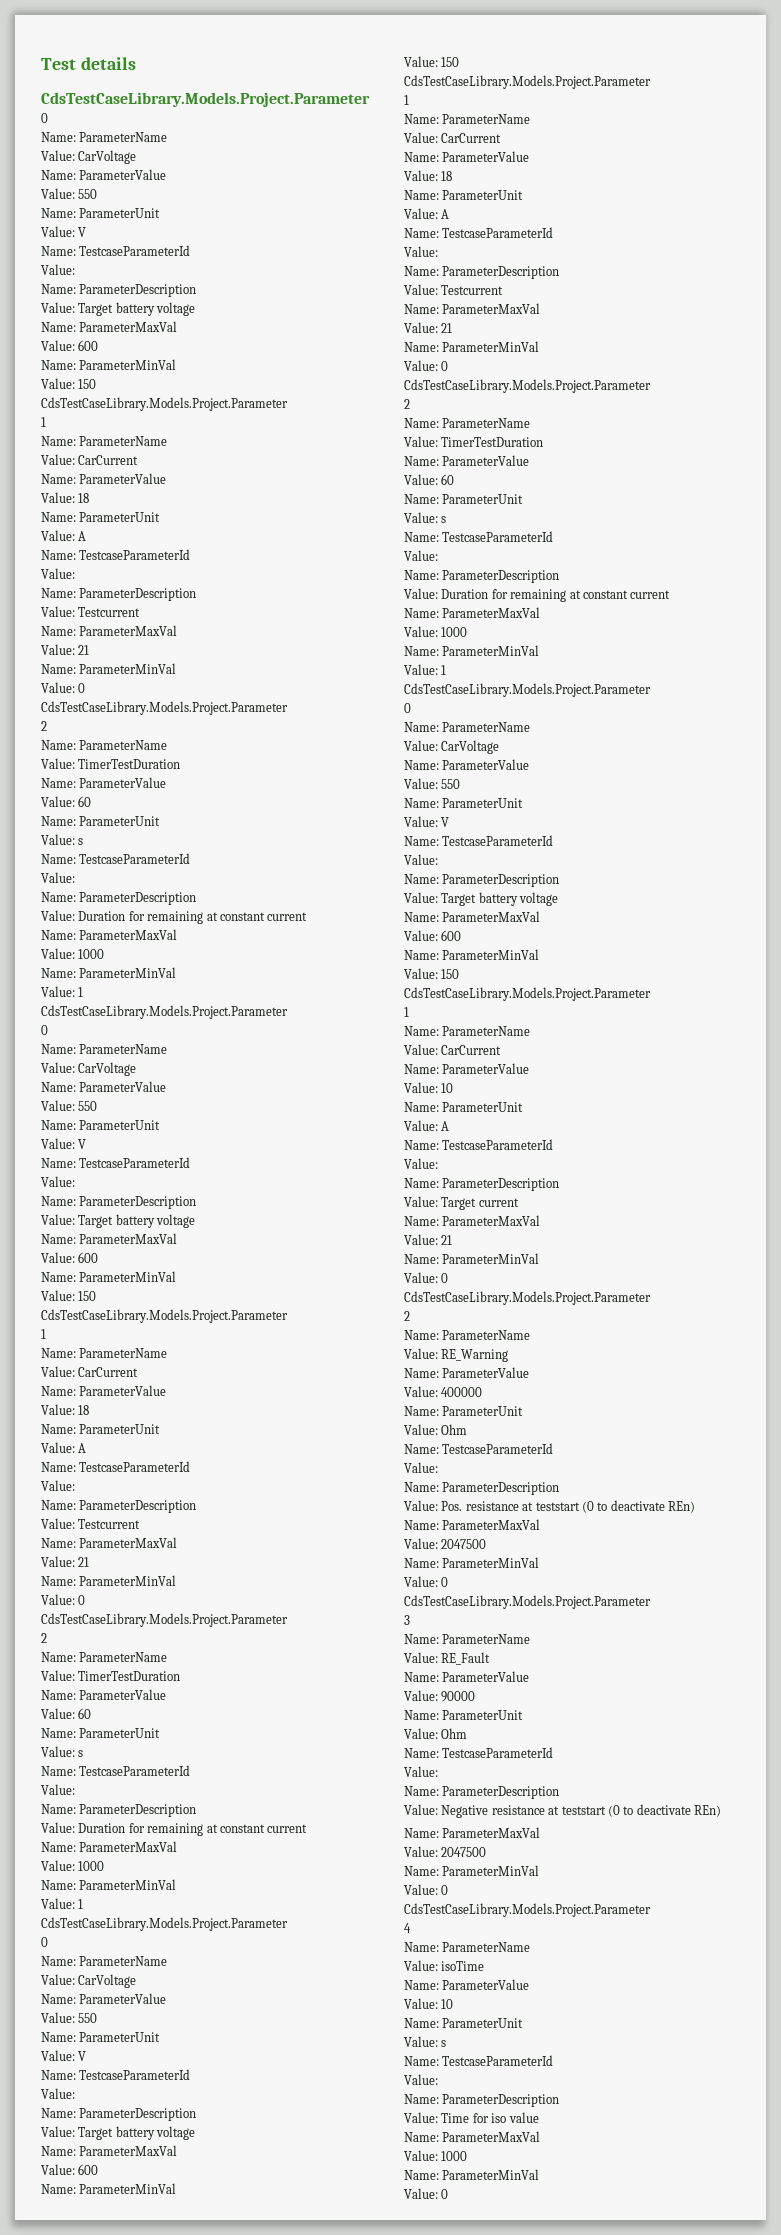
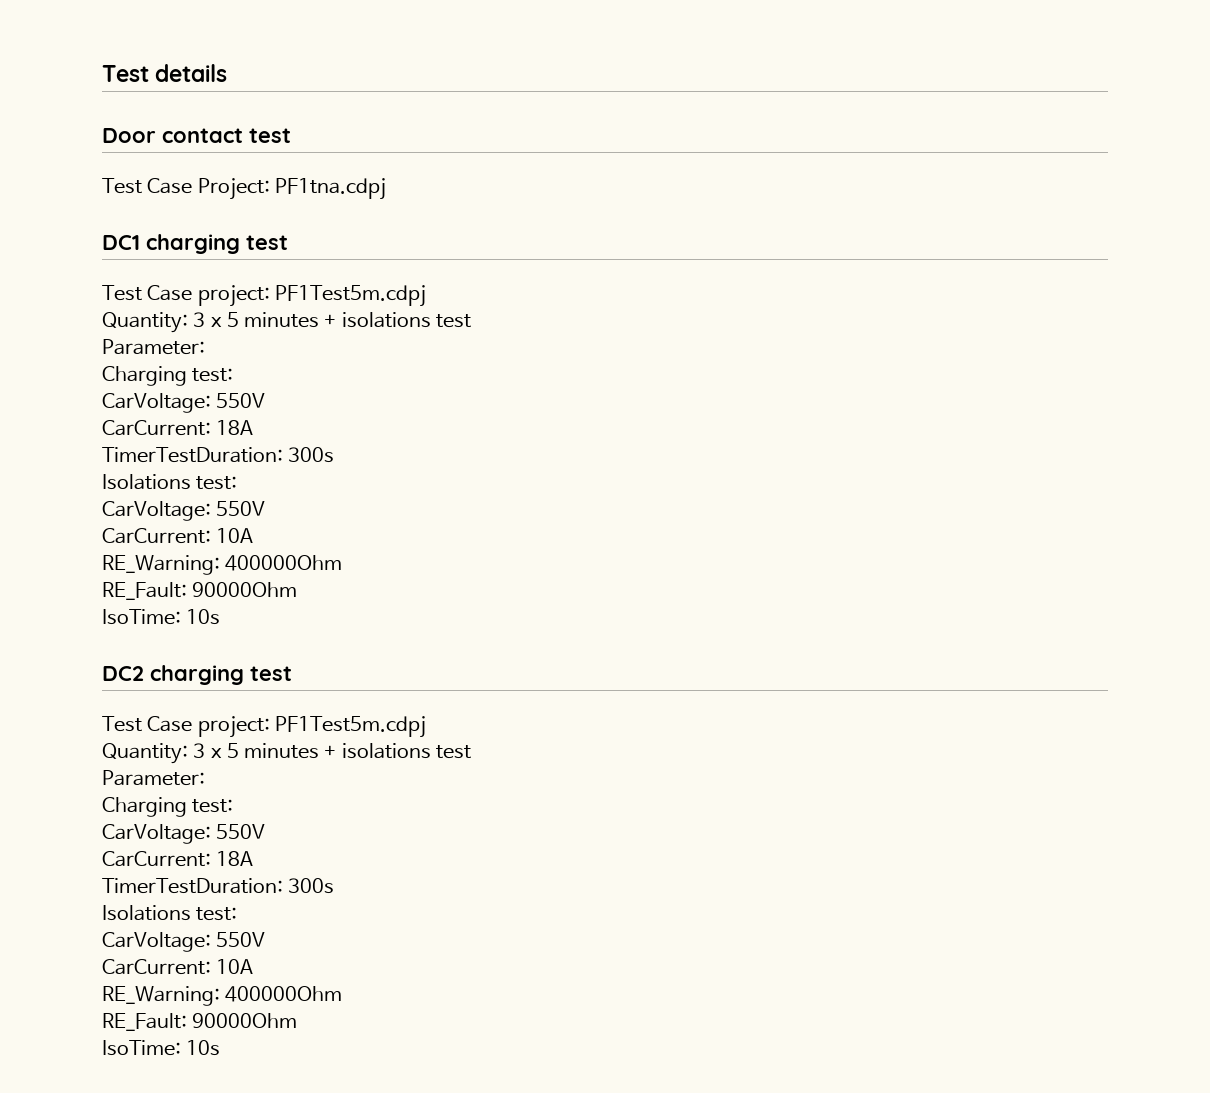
[41,92,370,107] [41,113,48,123] [41,132,168,142] [41,150,137,164] [41,169,167,180] [41,188,98,199] [41,208,161,218] [41,226,87,237] [41,245,191,256] [41,264,75,275] [41,284,197,297] [41,302,196,316] [41,321,178,332] [41,340,99,351] [41,359,177,370] [41,378,97,389] [41,397,288,411] [41,417,46,427] [41,436,168,446] [41,454,139,465] [41,473,167,484] [41,492,90,503] [41,512,161,522] [41,530,87,541] [41,549,191,560] [41,568,75,579] [41,588,197,601] [41,606,141,617] [41,625,178,636] [41,644,90,655] [41,663,177,674] [41,682,86,693] [41,701,288,715] [41,721,47,731] [41,740,168,750] [41,758,181,769] [41,777,167,788] [41,796,92,807] [41,816,161,826] [41,834,84,845] [41,853,191,864] [41,872,75,883] [41,892,197,905] [41,910,308,924] [41,929,178,940] [41,948,105,959] [41,967,177,978] [41,986,84,997] [41,1005,288,1019] [41,1025,48,1035] [41,1044,168,1054] [41,1062,137,1076] [41,1081,167,1092] [41,1100,98,1111] [41,1120,161,1130] [41,1138,87,1149] [41,1157,191,1168] [41,1176,75,1187] [41,1196,197,1209] [41,1214,196,1228] [41,1233,178,1244] [41,1252,99,1263] [41,1271,177,1282] [41,1290,97,1301] [41,1309,288,1323] [41,1329,46,1339] [41,1348,168,1358] [41,1366,139,1377] [41,1385,167,1396] [41,1404,90,1415] [41,1424,161,1434] [41,1442,87,1453] [41,1461,191,1472] [41,1480,75,1491] [41,1500,197,1513] [41,1518,141,1529] [41,1537,178,1548] [41,1556,90,1567] [41,1575,177,1586] [41,1594,86,1605] [41,1613,288,1627] [41,1633,47,1643] [41,1652,168,1662] [41,1670,181,1681] [41,1689,167,1700] [41,1708,92,1719] [41,1728,161,1738] [41,1746,84,1757] [41,1765,191,1776] [41,1784,75,1795] [41,1804,197,1817] [41,1822,308,1836] [41,1841,178,1852] [41,1860,105,1871] [41,1879,177,1890] [41,1898,84,1909] [41,1917,288,1931] [41,1937,48,1947] [41,1956,168,1966] [41,1974,137,1988] [41,1993,167,2004] [41,2012,98,2023] [41,2032,161,2042] [41,2050,87,2061] [41,2069,191,2080] [41,2088,75,2099] [41,2108,197,2121] [41,2126,196,2140] [41,2145,178,2156] [41,2164,99,2175] [41,2183,177,2194] [404,56,460,67] [404,75,651,89] [404,95,409,105] [404,114,531,124] [404,132,502,143] [404,151,530,162] [404,170,453,181] [404,190,524,200] [404,208,450,219] [404,227,554,238] [404,246,438,257] [404,266,560,279] [404,284,504,295] [404,303,541,314] [404,322,453,333] [404,341,540,352] [404,360,449,371] [404,379,651,393] [404,399,410,409] [404,418,531,428] [404,436,544,447] [404,455,530,466] [404,474,455,485] [404,494,524,504] [404,512,447,523] [404,531,554,542] [404,550,438,561] [404,570,560,583] [404,588,671,602] [404,607,541,618] [404,626,468,637] [404,645,540,656] [404,664,447,675] [404,683,651,697] [404,703,411,713] [404,722,531,732] [404,740,500,754] [404,759,530,770] [404,778,461,789] [404,798,524,808] [404,816,450,827] [404,835,554,846] [404,854,438,865] [404,874,560,887] [404,892,559,906] [404,911,541,922] [404,930,462,941] [404,949,540,960] [404,968,460,979] [404,987,651,1001] [404,1007,409,1017] [404,1026,531,1036] [404,1044,502,1055] [404,1063,530,1074] [404,1082,454,1093] [404,1102,524,1112] [404,1120,450,1131] [404,1139,554,1150] [404,1158,438,1169] [404,1178,560,1191] [404,1196,519,1210] [404,1215,541,1226] [404,1234,453,1245] [404,1253,540,1264] [404,1272,449,1283] [404,1291,651,1305] [404,1311,410,1321] [404,1330,531,1340] [404,1348,509,1362] [404,1367,530,1378] [404,1386,483,1397] [404,1406,524,1416] [404,1424,468,1435] [404,1443,554,1454] [404,1462,438,1473] [404,1482,560,1495] [404,1500,695,1513] [404,1519,541,1530] [404,1538,487,1549] [404,1557,540,1568] [404,1576,449,1587] [404,1595,651,1609] [404,1615,410,1625] [404,1634,531,1644] [404,1652,491,1665] [404,1671,530,1682] [404,1690,476,1702] [404,1710,524,1720] [404,1728,468,1739] [404,1747,554,1758] [404,1766,438,1777] [404,1786,560,1799] [404,1804,721,1818] [404,1827,541,1838] [404,1846,487,1857] [404,1865,540,1876] [404,1884,449,1895] [404,1903,651,1917] [404,1923,411,1933] [404,1942,531,1952] [404,1960,485,1971] [404,1979,530,1990] [404,1998,454,2009] [404,2018,524,2028] [404,2036,447,2047] [404,2055,554,2066] [404,2074,438,2085] [404,2094,560,2107] [404,2112,539,2123] [404,2131,541,2142] [404,2150,468,2161] [404,2169,540,2180] [404,2188,449,2199] CdsTestCaseLibrary.Models.Project.Parameter // 0 // Name: ParameterName // Value: CarVoltage // Name: ParameterValue // Value: 550 // Name: ParameterUnit // Value: V // Name: TestcaseParameterId // Value: // Name: ParameterDescription // Value: Target battery voltage // Name: ParameterMaxVal // Value: 600 // Name: ParameterMinVal // Value: 150 // CdsTestCaseLibrary.Models.Project.Parameter // 1 // Name: ParameterName // Value: CarCurrent // Name: ParameterValue // Value: 18 // Name: ParameterUnit // Value: A // Name: TestcaseParameterId // Value: // Name: ParameterDescription // Value: Testcurrent // Name: ParameterMaxVal // Value: 21 // Name: ParameterMinVal // Value: 0 // CdsTestCaseLibrary.Models.Project.Parameter // 2 // Name: ParameterName // Value: TimerTestDuration // Name: ParameterValue // Value: 60 // Name: ParameterUnit // Value: s // Name: TestcaseParameterId // Value: // Name: ParameterDescription // Value: Duration for remaining at constant current // Name: ParameterMaxVal // Value: 1000 // Name: ParameterMinVal // Value: 1 // CdsTestCaseLibrary.Models.Project.Parameter // 0 // Name: ParameterName // Value: CarVoltage // Name: ParameterValue // Value: 550 // Name: ParameterUnit // Value: V // Name: TestcaseParameterId // Value: // Name: ParameterDescription // Value: Target battery voltage // Name: ParameterMaxVal // Value: 600 // Name: ParameterMinVal // Value: 150 // CdsTestCaseLibrary.Models.Project.Parameter // 1 // Name: ParameterName // Value: CarCurrent // Name: ParameterValue // Value: 18 // Name: ParameterUnit // Value: A // Name: TestcaseParameterId // Value: // Name: ParameterDescription // Value: Testcurrent // Name: ParameterMaxVal // Value: 21 // Name: ParameterMinVal // Value: 0 // CdsTestCaseLibrary.Models.Project.Parameter // 2 // Name: ParameterName // Value: TimerTestDuration // Name: ParameterValue // Value: 60 // Name: ParameterUnit // Value: s // Name: TestcaseParameterId // Value: // Name: ParameterDescription // Value: Duration for remaining at constant current // Name: ParameterMaxVal // Value: 1000 // Name: ParameterMinVal // Value: 1 // CdsTestCaseLibrary.Models.Project.Parameter // 0 // Name: ParameterName // Value: CarVoltage // Name: ParameterValue // Value: 550 // Name: ParameterUnit // Value: V // Name: TestcaseParameterId // Value: // Name: ParameterDescription // Value: Target battery voltage // Name: ParameterMaxVal // Value: 600 // Name: ParameterMinVal // Value: 150 // CdsTestCaseLibrary.Models.Project.Parameter // 1 // Name: ParameterName // Value: CarCurrent // Name: ParameterValue // Value: 18 // Name: ParameterUnit // Value: A // Name: TestcaseParameterId // Value: // Name: ParameterDescription // Value: Testcurrent // Name: ParameterMaxVal // Value: 21 // Name: ParameterMinVal // Value: 0 // CdsTestCaseLibrary.Models.Project.Parameter // 2 // Name: ParameterName // Value: TimerTestDuration // Name: ParameterValue // Value: 60 // Name: ParameterUnit // Value: s // Name: TestcaseParameterId // Value: // Name: ParameterDescription // Value: Duration for remaining at constant current // Name: ParameterMaxVal // Value: 1000 // Name: ParameterMinVal // Value: 1 // CdsTestCaseLibrary.Models.Project.Parameter // 0 // Name: ParameterName // Value: CarVoltage // Name: ParameterValue // Value: 550 // Name: ParameterUnit // Value: V // Name: TestcaseParameterId // Value: // Name: ParameterDescription // Value: Target battery voltage // Name: ParameterMaxVal // Value: 600 // Name: ParameterMinVal // Value: 150 // CdsTestCaseLibrary.Models.Project.Parameter // 1 // Name: ParameterName // Value: CarCurrent // Name: ParameterValue // Value: 10 // Name: ParameterUnit // Value: A // Name: TestcaseParameterId // Value: // Name: ParameterDescription // Value: Target current // Name: ParameterMaxVal // Value: 21 // Name: ParameterMinVal // Value: 0 // CdsTestCaseLibrary.Models.Project.Parameter // 2 // Name: ParameterName // Value: RE_Warning // Name: ParameterValue // Value: 400000 // Name: ParameterUnit // Value: Ohm // Name: TestcaseParameterId // Value: // Name: ParameterDescription // Value: Pos. resistance at teststart (0 to deactivate REn) // Name: ParameterMaxVal // Value: 2047500 // Name: ParameterMinVal // Value: 0 // CdsTestCaseLibrary.Models.Project.Parameter // 3 // Name: ParameterName // Value: RE_Fault // Name: ParameterValue // Value: 90000 // Name: ParameterUnit // Value: Ohm // Name: TestcaseParameterId // Value: // Name: ParameterDescription // Value: Negative resistance at teststart (0 to deactivate REn) // Name: ParameterMaxVal // Value: 2047500 // Name: ParameterMinVal // Value: 0 // CdsTestCaseLibrary.Models.Project.Parameter // 4 // Name: ParameterName // Value: isoTime // Name: ParameterValue // Value: 10 // Name: ParameterUnit // Value: s // Name: TestcaseParameterId // Value: // Name: ParameterDescription // Value: Time for iso value // Name: ParameterMaxVal // Value: 1000 // Name: ParameterMinVal // Value: 0 -> [102,128,291,143] [102,178,386,200] [102,234,288,254] [102,285,426,307] [102,312,471,333] [102,339,205,355] [102,366,234,386] [102,393,266,413] [102,420,254,436] [102,447,335,463] [102,474,238,490] [102,501,266,521] [102,528,254,544] [102,555,343,575] [102,582,298,600] [102,609,221,625] [102,665,292,685] [102,716,426,738] [102,743,471,764] [102,770,205,786] [102,797,234,817] [102,824,266,844] [102,851,254,867] [102,878,335,894] [102,905,238,921] [102,932,266,952] [102,959,254,975] [102,986,343,1006] [102,1013,298,1031] [102,1040,221,1056] Door contact test // Test Case Project: PF1tna.cdpj // DC1 charging test // Test Case project: PF1Test5m.cdpj // Quantity: 3 x 5 minutes + isolations test // Parameter: // Charging test: // CarVoltage: 550V // CarCurrent: 18A // TimerTestDuration: 300s // Isolations test: // CarVoltage: 550V // CarCurrent: 10A // RE_Warning: 400000Ohm // RE_Fault: 90000Ohm // IsoTime: 10s // DC2 charging test // Test Case project: PF1Test5m.cdpj // Quantity: 3 x 5 minutes + isolations test // Parameter: // Charging test: // CarVoltage: 550V // CarCurrent: 18A // TimerTestDuration: 300s // Isolations test: // CarVoltage: 550V // CarCurrent: 10A // RE_Warning: 400000Ohm // RE_Fault: 90000Ohm // IsoTime: 10s

